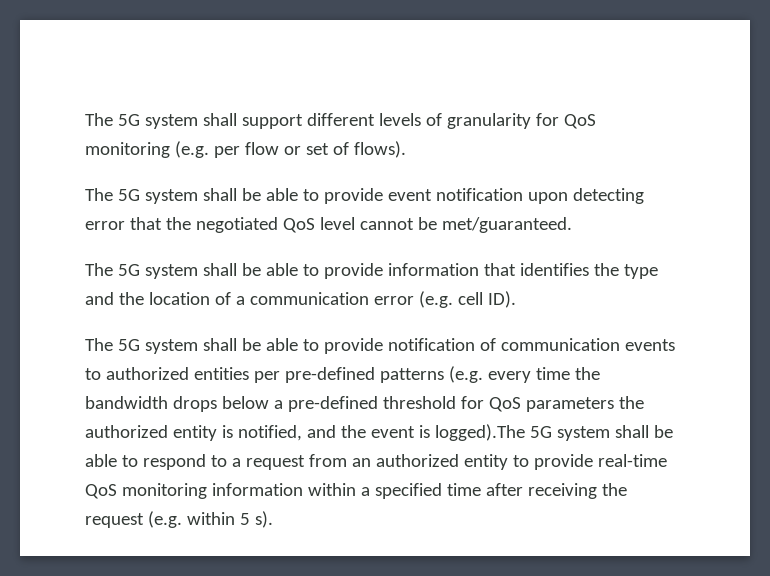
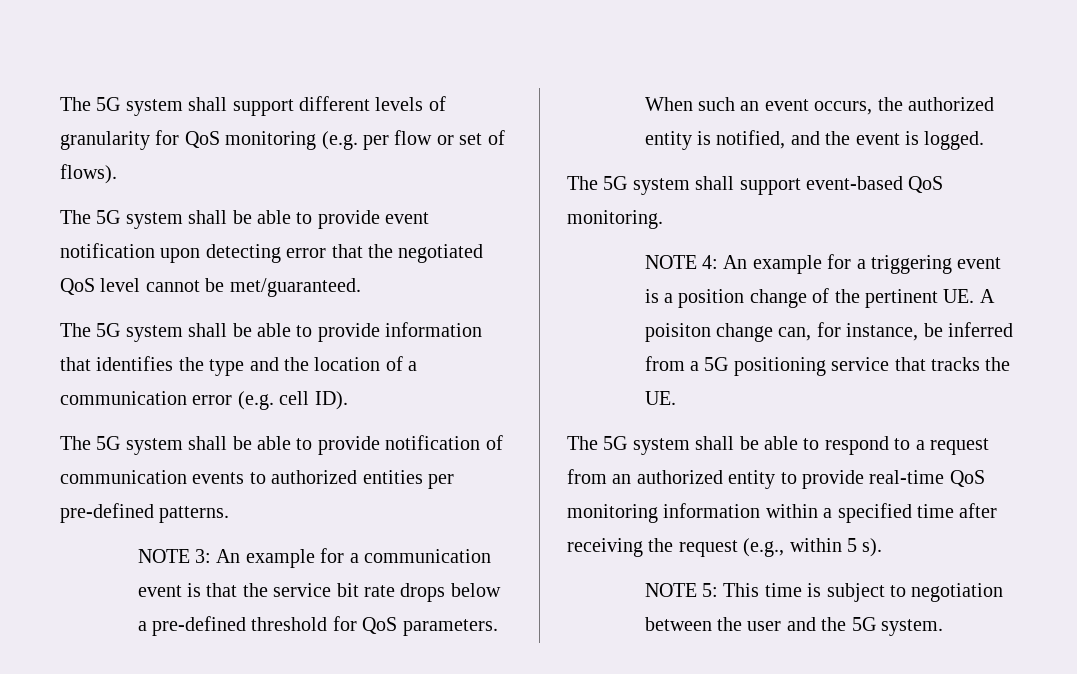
[379,366,600,383] [85,396,168,409] patterns (e.g. every time the bandwidth -> [159,506,230,523] [137,548,491,568] [137,583,395,597] patterns. // NOTE 3: An example for a communication event is that the service bit rate
[525,397,614,412] parameters -> [402,619,498,636] [644,97,873,115] parameters. When such an event occurs,
[434,424,525,441] logged).The -> [924,131,985,150] [567,176,944,195] [567,210,663,229] [644,254,1002,274] [644,288,995,308] [644,322,1013,342] [644,356,1011,376] [644,391,676,405] [567,436,598,450] logged. // The 5G system shall support event-based QoS monitoring. // NOTE 4: An example for a triggering event is a position change of the pertinent UE. A poisiton change can, for instance, be inferred from a 5G positioning service that tracks the UE. // The
[147,511,182,528] (e.g. -> [743,538,785,557] (e.g.,
(273, 519) none -> [644,583,1004,602] [644,617,943,636] // NOTE 5: This time is subject to negotiation between the user and the 5G system.

